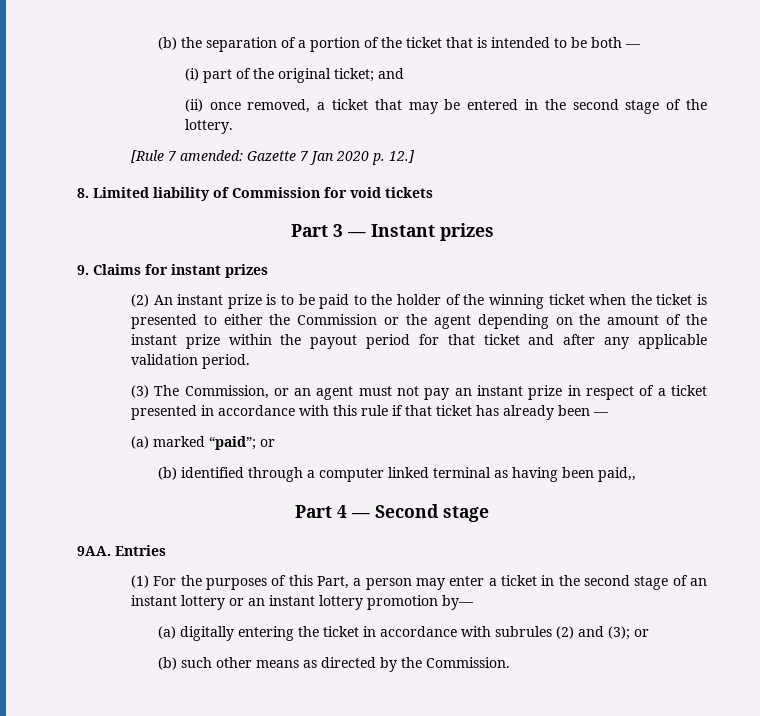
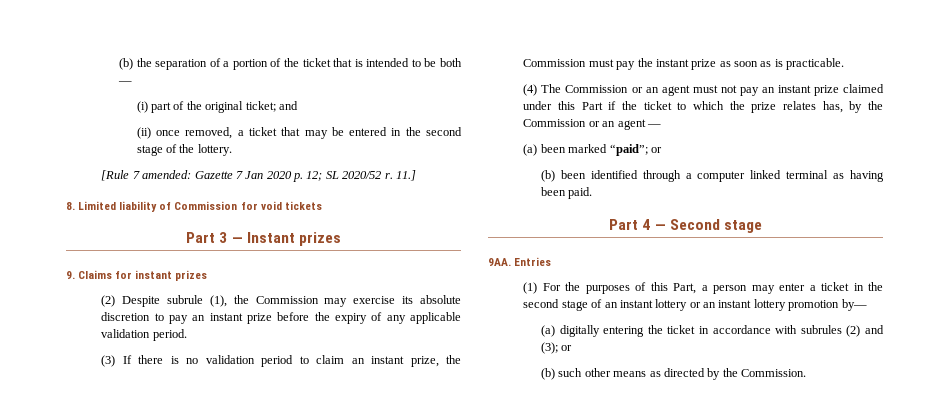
[388,150,415,163] 12.] -> [306,170,416,181] 12; SL 2020/52 r. 11.]
[153,294,708,309] [130,314,708,329] [130,334,596,349] An instant prize is to be paid to the holder of the winning ticket when the ticket is presented to either the Commission or the agent depending on the amount of the instant prize within the payout period for that ticket and after -> [122,295,462,307] [101,312,383,324] Despite subrule (1), the Commission may exercise its absolute discretion to pay an instant prize before the expiry of
[154,385,269,399] The Commission, -> [122,355,461,367] [523,58,845,70] [523,84,629,96] If there is no validation period to claim an instant prize, the Commission must pay the instant prize as soon as is practicable. // (4) The Commission
[567,385,707,400] [130,405,590,420] in respect of a ticket presented in accordance with this rule if that ticket has already been -> [843,84,884,93] [523,101,883,113] [523,119,646,130] claimed under this Part if the ticket to which the prize relates has, by the Commission or an agent
(149, 442) none -> [540,144,566,153] been
(177, 473) none -> [560,170,586,179] been
[597,467,636,482] paid,, -> [568,187,593,199] paid.

